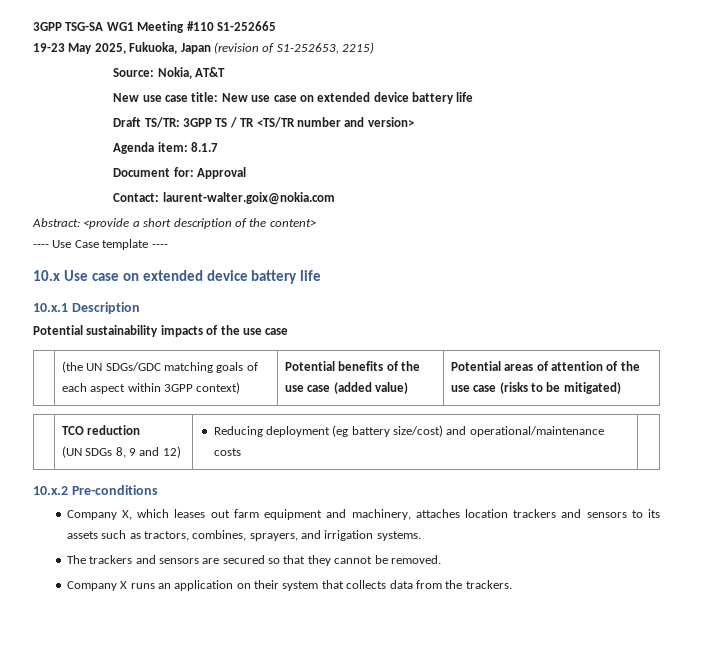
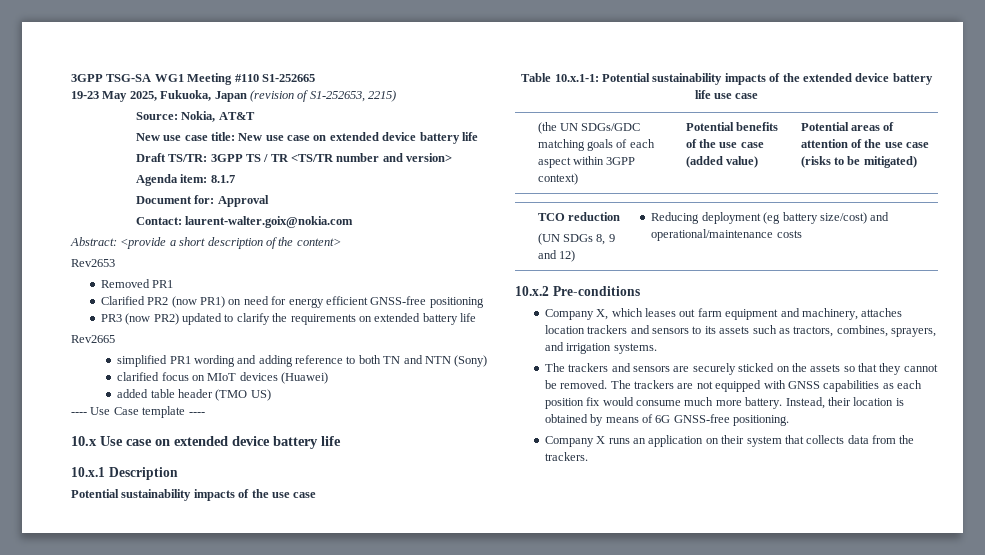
(316, 223) none -> [71,259,115,267] [100,279,174,288] [100,296,484,308] [100,313,477,325] [71,335,115,343] [117,355,488,367] [117,372,329,384] [117,389,271,401] // Rev2653 // Removed PR1 // Clarified PR2 (now PR1) on need for energy efficient GNSS-free positioning // PR3 (now PR2) updated to clarify the requirements on extended battery life // Rev2665 // simplified PR1 wording and adding reference to both TN and NTN (Sony) // clarified focus on MIoT devices (Huawei) // added table header (TMO US)
(289, 331) none -> [521,73,933,85] [694,90,759,99] // Table 10.x.1-1: Potential sustainability impacts of the extended device battery life use case
[222,555,265,564] secured -> [692,363,841,375] securely sticked on the assets
(441, 559) none -> [610,380,923,392] [544,397,904,409] [544,414,790,426] The trackers are not equipped with GNSS capabilities as each position fix would consume much more battery. Instead, their location is obtained by means of 6G GNSS-free positioning.

